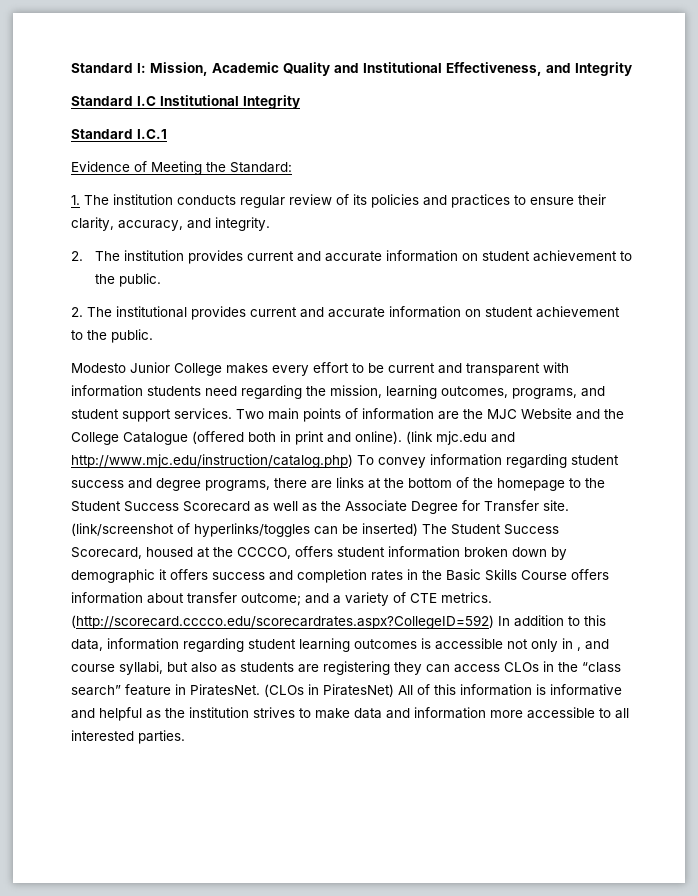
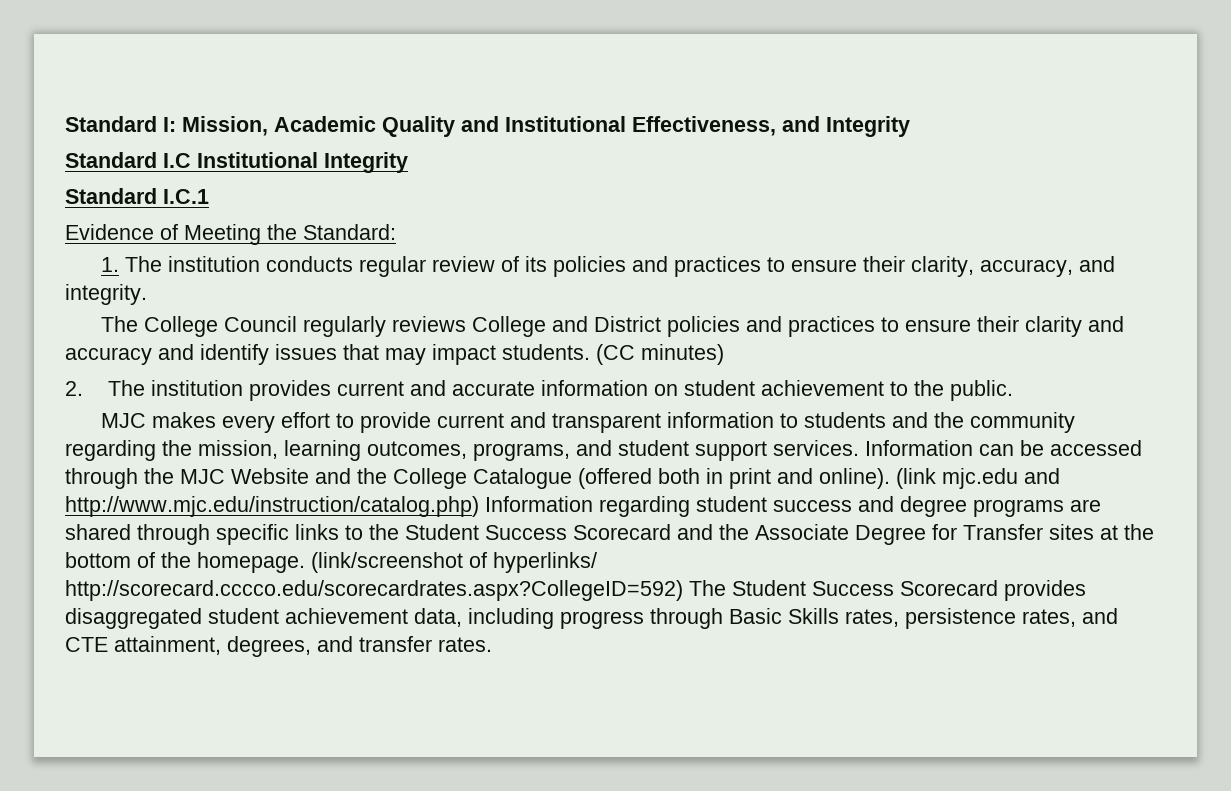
(270, 224) none -> [100,316,1124,337] [65,344,724,365] // The College Council regularly reviews College and District policies and practices to ensure their clarity and accuracy and identify issues that may impact students. (CC minutes)
[71,306,620,320] [71,329,153,343] [71,362,222,376] 2. The institutional provides current and accurate information on student achievement to the public. // Modesto Junior College -> [100,413,146,428] MJC
[368,363,384,373] be -> [359,412,431,433] provide
[543,362,569,373] [71,385,237,397] with information students need -> [666,412,1075,433] information to students and the community
[236,408,459,422] Two main points of information are -> [865,440,1142,456] [65,468,138,489] Information can be accessed through
[357,454,502,468] To convey information -> [485,496,593,512] Information
[205,477,364,491] programs, there are links -> [973,499,1101,517] [65,524,1094,545] programs are shared through specific links to the Student Success Scorecard and the Associate Degree for Transfer sites
[497,478,605,491] [71,500,569,514] [71,523,559,537] [71,546,567,560] [71,569,609,583] [71,592,492,606] [71,615,606,629] [71,638,609,652] [71,661,621,675] [71,684,622,697] [71,707,629,721] [71,730,185,744] homepage to the Student Success Scorecard as well as the Associate Degree for Transfer site. (link/screenshot of hyperlinks/toggles can be inserted) The Student Success Scorecard, housed at the CCCCO, offers student information broken down by demographic it offers success and completion rates in the Basic Skills Course offers information about transfer outcome; and a variety of CTE metrics. (http://scorecard.cccco.edu/scorecardrates.aspx?CollegeID=592) In addition to this data, information regarding student learning outcomes is accessible not only in , and course syllabi, but also as students are registering they can access CLOs in the “class search” feature in PiratesNet. (CLOs in PiratesNet) All of this information is informative and helpful as the institution strives to make data and information more accessible to all interested parties. -> [197,552,597,573] [65,580,1086,601] [65,608,1118,629] [65,636,492,657] homepage. (link/screenshot of hyperlinks/ http://scorecard.cccco.edu/scorecardrates.aspx?CollegeID=592) The Student Success Scorecard provides disaggregated student achievement data, including progress through Basic Skills rates, persistence rates, and CTE attainment, degrees, and transfer rates.

